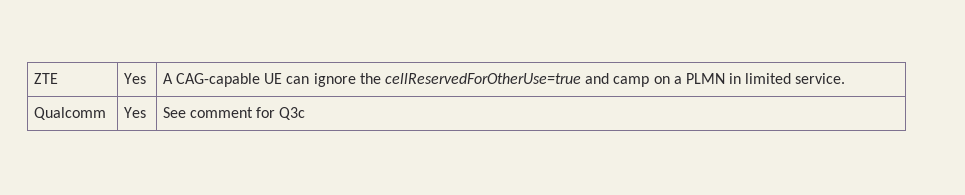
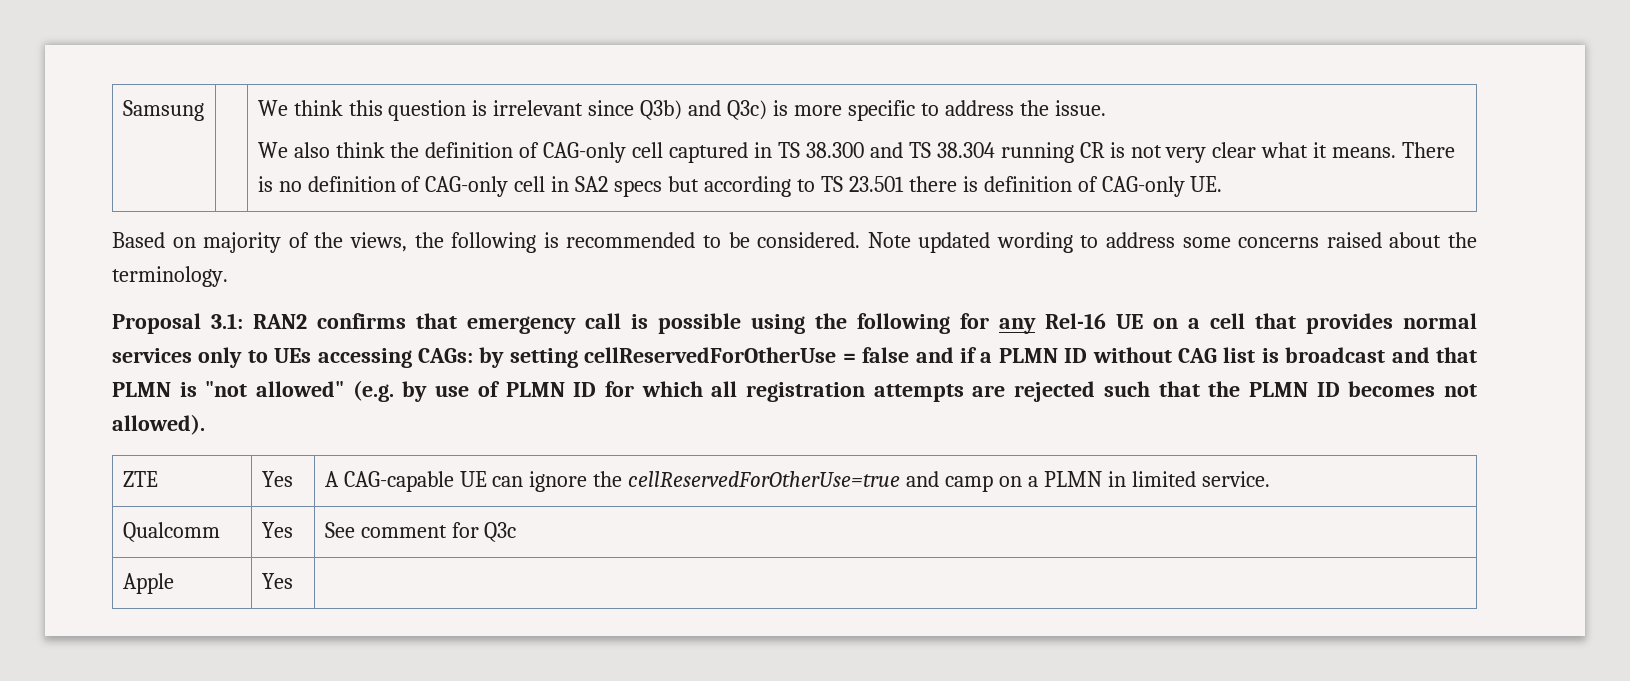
(33, 78) none -> [122,100,204,121] [257,100,1106,121] [257,142,1456,163] [257,176,1223,197] [112,232,1477,253] [112,266,228,287] [112,313,1477,334] [112,347,1477,368] [112,380,1477,402] [112,414,205,435] Samsung | | We think this question is irrelevant since Q3b) and Q3c) is more specific to address the issue. // We also think the definition of CAG-only cell captured in TS 38.300 and TS 38.304 running CR is not very clear what it means. There is no definition of CAG-only cell in SA2 specs but according to TS 23.501 there is definition of CAG-only UE. // Based on majority of the views, the following is recommended to be considered. Note updated wording to address some concerns raised about the terminology. // Proposal 3.1: RAN2 confirms that emergency call is possible using the following for any Rel-16 UE on a cell that provides normal services only to UEs accessing CAGs: by setting cellReservedForOtherUse = false and if a PLMN ID without CAG list is broadcast and that PLMN is "not allowed" (e.g. by use of PLMN ID for which all registration attempts are rejected such that the PLMN ID becomes not allowed). //
(306, 113) none -> [122,573,174,594] [261,573,293,589] // Apple | Yes |

